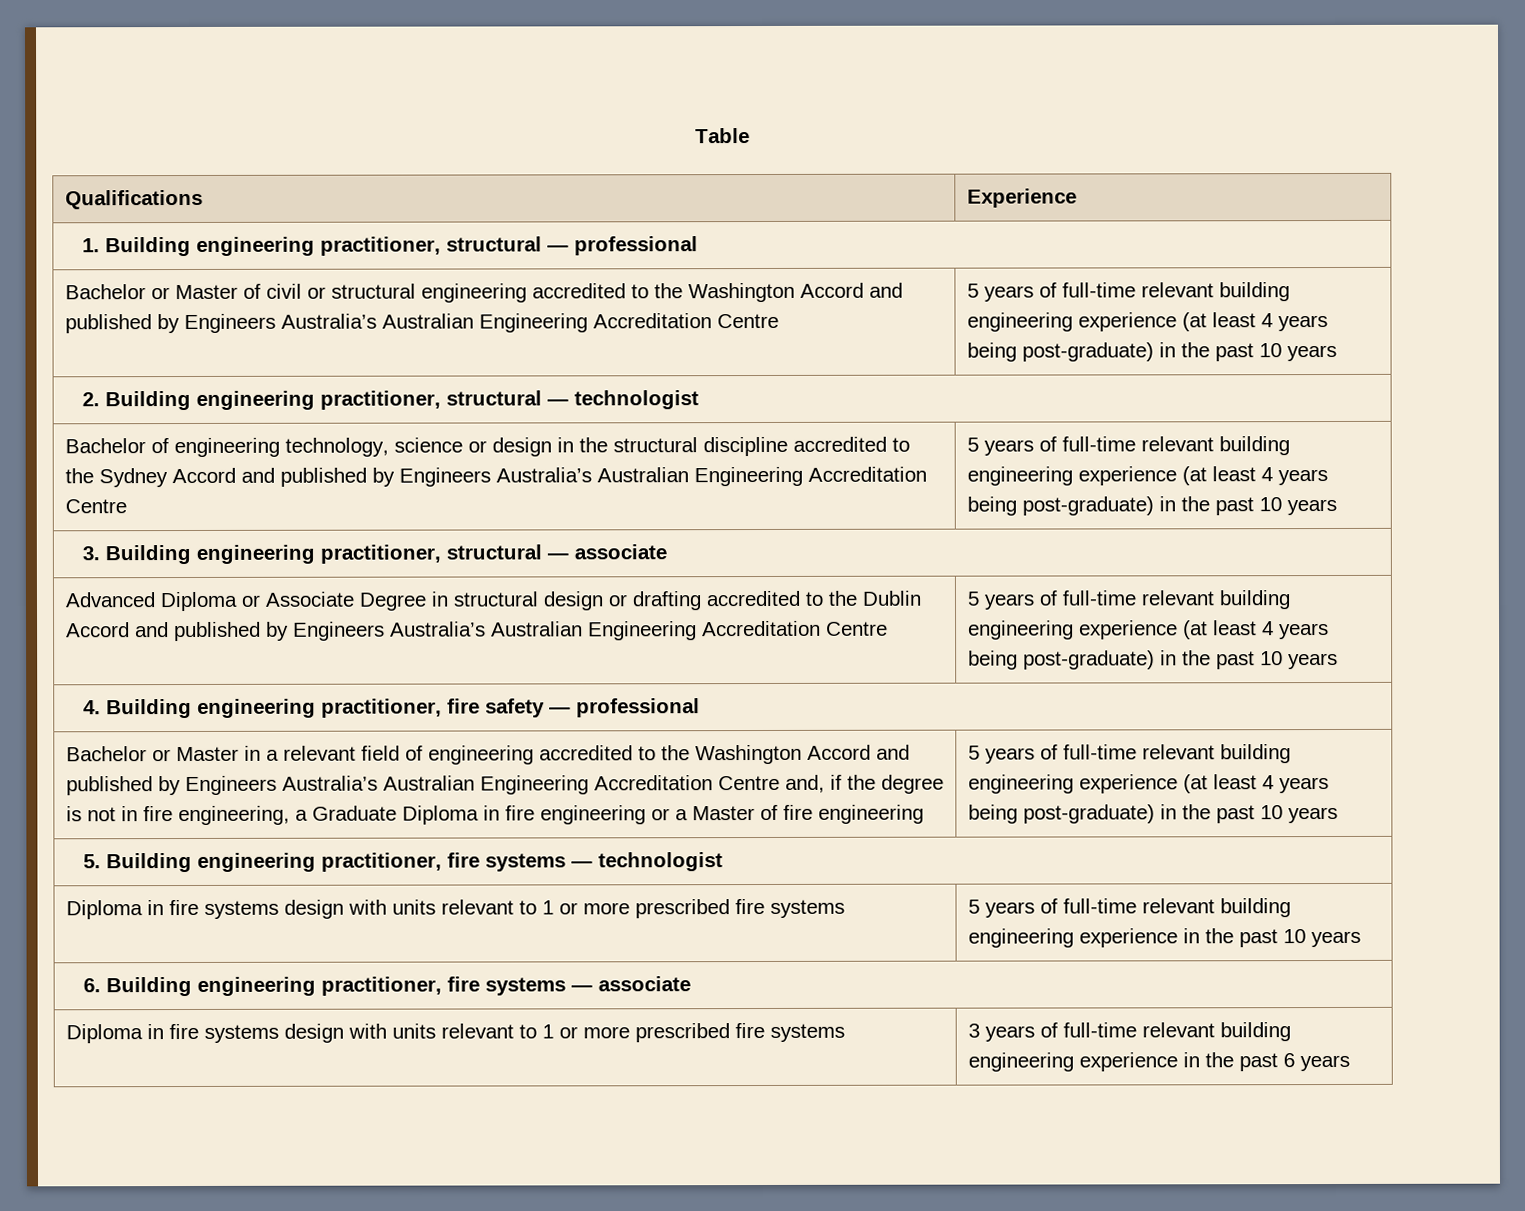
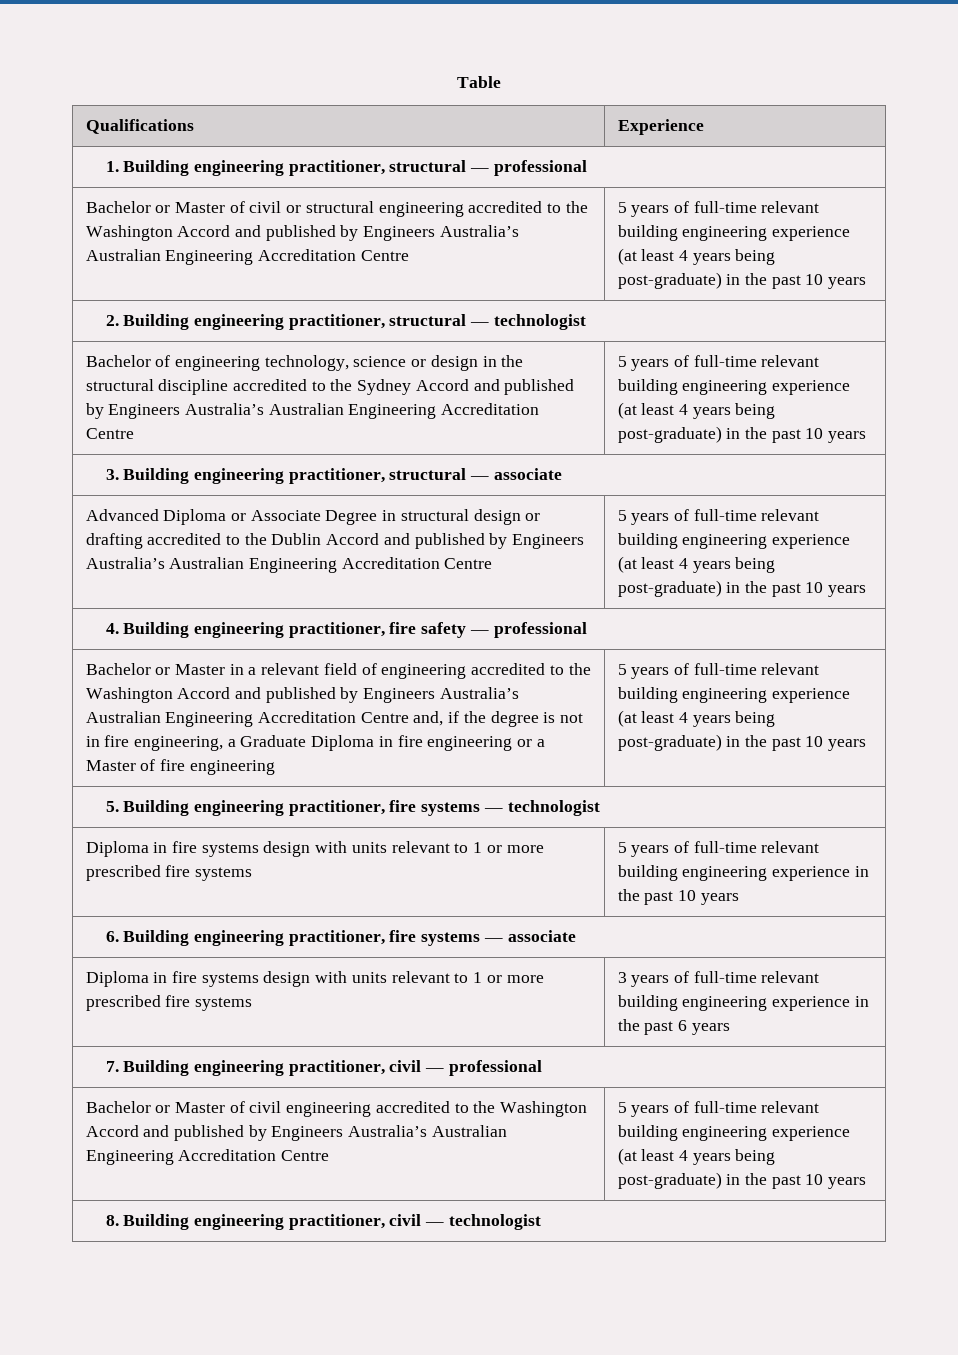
(1350, 1063) none -> [105,1060,542,1076] [85,1101,588,1117] [85,1125,507,1141] [85,1149,329,1165] [617,1101,820,1117] [617,1125,850,1141] [617,1148,776,1165] [617,1172,867,1189] [105,1214,541,1230] // 7. Building engineering practitioner, civil — professional // Bachelor or Master of civil engineering accredited to the Washington Accord and published by Engineers Australia’s Australian Engineering Accreditation Centre | 5 years of full-time relevant building engineering experience (at least 4 years being post-graduate) in the past 10 years // 8. Building engineering practitioner, civil — technologist

